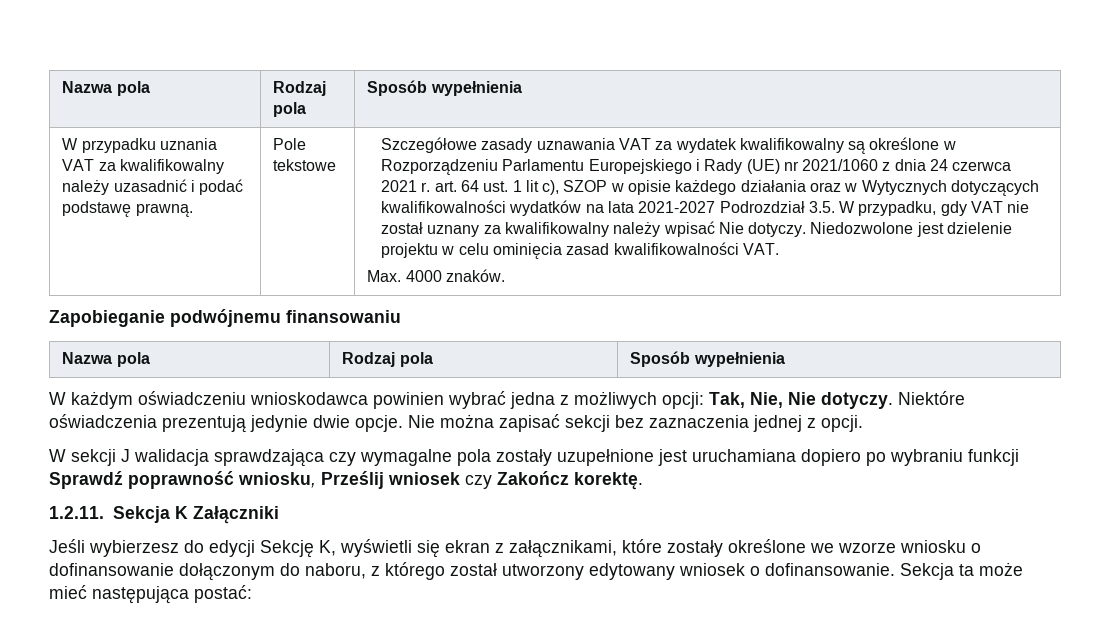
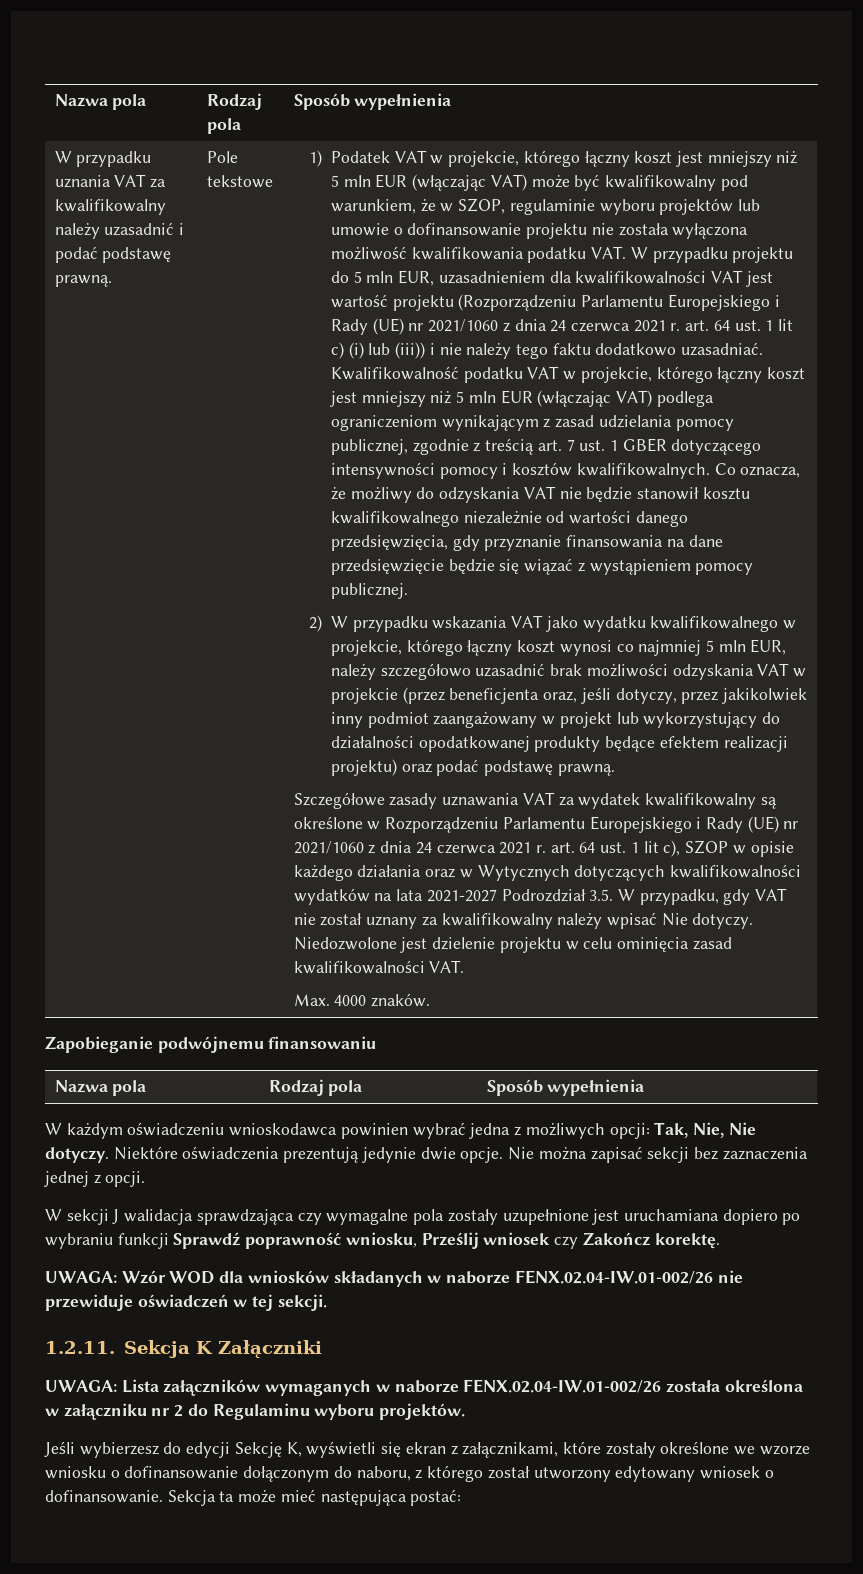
(337, 165) none -> [309,150,798,167] [330,174,748,191] [330,198,760,215] [330,223,749,239] [330,246,794,263] [330,270,773,287] [330,294,780,311] [330,318,794,335] [330,342,764,359] [330,366,805,383] [329,390,714,407] [330,415,734,431] [330,438,762,455] [330,462,801,479] [330,486,750,503] [330,510,688,527] [330,535,723,551] [330,558,754,575] [330,583,408,599] [309,615,796,632] [330,639,787,656] [330,663,806,680] [330,687,807,704] [330,712,780,728] [330,735,788,752] [330,759,615,776] 1) Podatek VAT w projekcie, którego łączny koszt jest mniejszy niż 5 mln EUR (włączając VAT) może być kwalifikowalny pod warunkiem, że w SZOP, regulaminie wyboru projektów lub umowie o dofinansowanie projektu nie została wyłączona możliwość kwalifikowania podatku VAT. W przypadku projektu do 5 mln EUR, uzasadnieniem dla kwalifikowalności VAT jest wartość projektu (Rozporządzeniu Parlamentu Europejskiego i Rady (UE) nr 2021/1060 z dnia 24 czerwca 2021 r. art. 64 ust. 1 lit c) (i) lub (iii)) i nie należy tego faktu dodatkowo uzasadniać. Kwalifikowalność podatku VAT w projekcie, którego łączny koszt jest mniejszy niż 5 mln EUR (włączając VAT) podlega ograniczeniom wynikającym z zasad udzielania pomocy publicznej, zgodnie z treścią art. 7 ust. 1 GBER dotyczącego intensywności pomocy i kosztów kwalifikowalnych. Co oznacza, że możliwy do odzyskania VAT nie będzie stanowił kosztu kwalifikowalnego niezależnie od wartości danego przedsięwzięcia, gdy przyznanie finansowania na dane przedsięwzięcie będzie się wiązać z wystąpieniem pomocy publicznej. // 2) W przypadku wskazania VAT jako wydatku kwalifikowalnego w projekcie, którego łączny koszt wynosi co najmniej 5 mln EUR, należy szczegółowo uzasadnić brak możliwości odzyskania VAT w projekcie (przez beneficjenta oraz, jeśli dotyczy, przez jakikolwiek inny podmiot zaangażowany w projekt lub wykorzystujący do działalności opodatkowanej produkty będące efektem realizacji projektu) oraz podać podstawę prawną. //
[49,506,279,524] 1.2.11. Sekcja K Załączniki -> [45,1270,743,1287] [45,1294,327,1311] [45,1340,322,1358] [45,1379,803,1396] [45,1403,466,1420] UWAGA: Wzór WOD dla wniosków składanych w naborze FENX.02.04-IW.01-002/26 nie przewiduje oświadczeń w tej sekcji. // 1.2.11. Sekcja K Załączniki // UWAGA: Lista załączników wymaganych w naborze FENX.02.04-IW.01-002/26 została określona w załączniku nr 2 do Regulaminu wyboru projektów.

